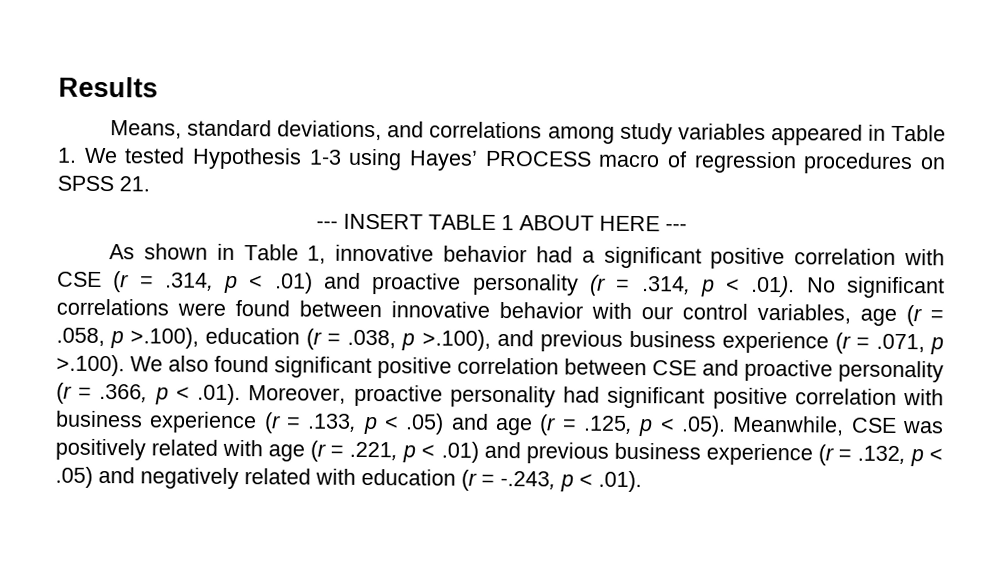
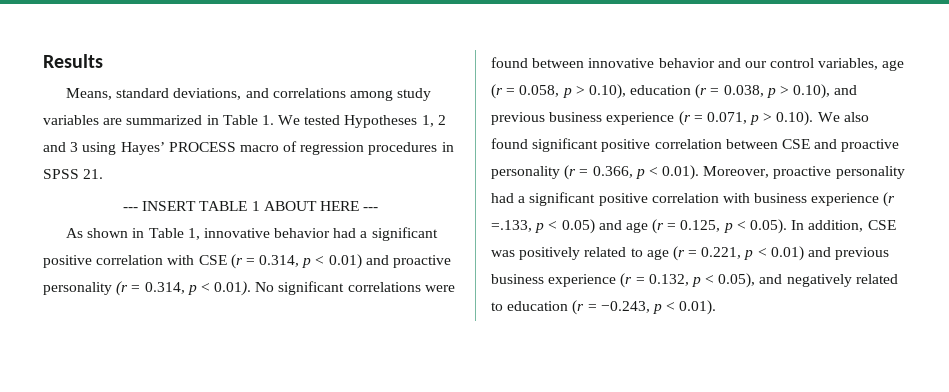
[770,124,863,146] appeared -> [103,115,203,125] are summarized
[192,147,342,170] Hypothesis 1-3 -> [344,115,446,128] [43,142,79,152] Hypotheses 1, 2 and 3
[919,157,946,170] on -> [441,142,454,152] in
[164,272,796,298] .314, p < .01) and proactive personality (r = .314, p < .01). -> [259,254,452,269] [43,281,252,296] 0.314, p < 0.01) and proactive personality (r = 0.314, p < 0.01).
[591,302,632,319] with -> [717,58,741,68] and
[56,327,944,355] [56,354,125,377] .058, p >.100), education (r = .038, p >.100), and previous business experience (r = .071, p >.100). -> [519,84,858,99] [491,111,814,126] 0.058, p > 0.10), education (r = 0.038, p > 0.10), and previous business experience (r = 0.071, p > 0.10).
[99,383,242,406] .366, p < .01). -> [592,165,700,180] 0.366, p < 0.01).
(601, 394) none -> [518,196,526,203] a
[286,413,445,435] = .133, p < .05) -> [491,219,595,234] =.133, p < 0.05)
[582,415,845,437] .125, p < .05). Meanwhile, -> [680,219,864,234] 0.125, p < 0.05). In addition,
[222,439,943,467] [55,466,93,488] with age (r = .221, p < .01) and previous business experience (r = .132, p < .05) -> [630,246,890,261] [491,273,756,288] to age (r = 0.221, p < 0.01) and previous business experience (r = 0.132, p < 0.05),
[315,468,642,493] with education (r = -.243, p < .01). -> [491,300,717,315] to education (r = −0.243, p < 0.01).

